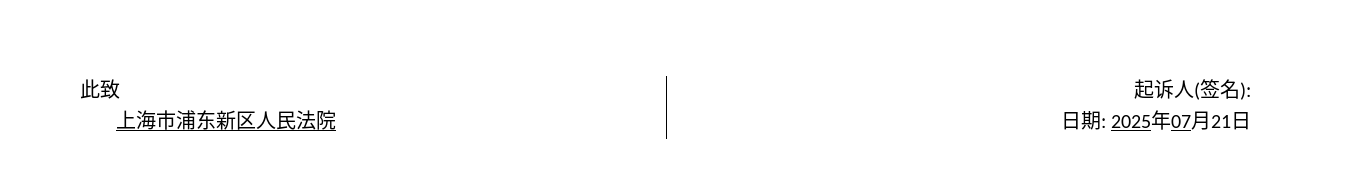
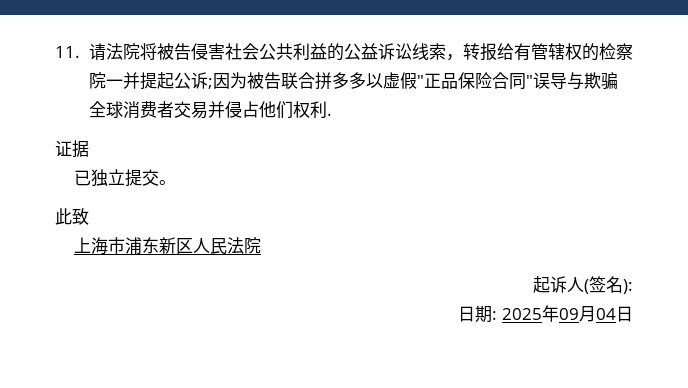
(80, 89) none -> [55,43,633,61] [88,72,618,90] [88,101,332,119] [55,140,89,158] [74,169,177,187] 11.请法院将被告侵害社会公共利益的公益诉讼线索，转报给有管辖权的检察院一并提起公诉;因为被告联合拼多多以虚假"正品保险合同"误导与欺骗全球消费者交易并侵占他们权利. // 证据 // 已独立提交。 //
[1171,111,1231,130] 07月21 -> [559,306,616,322] 09月04

